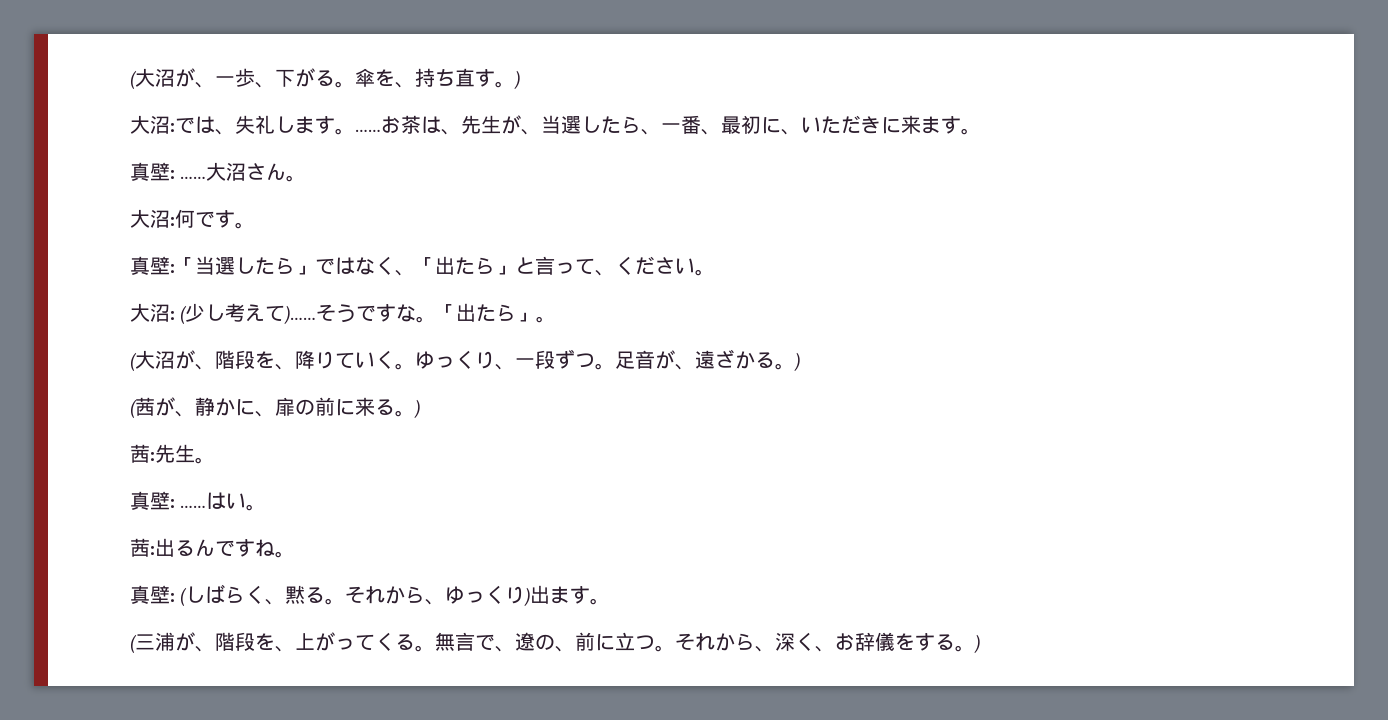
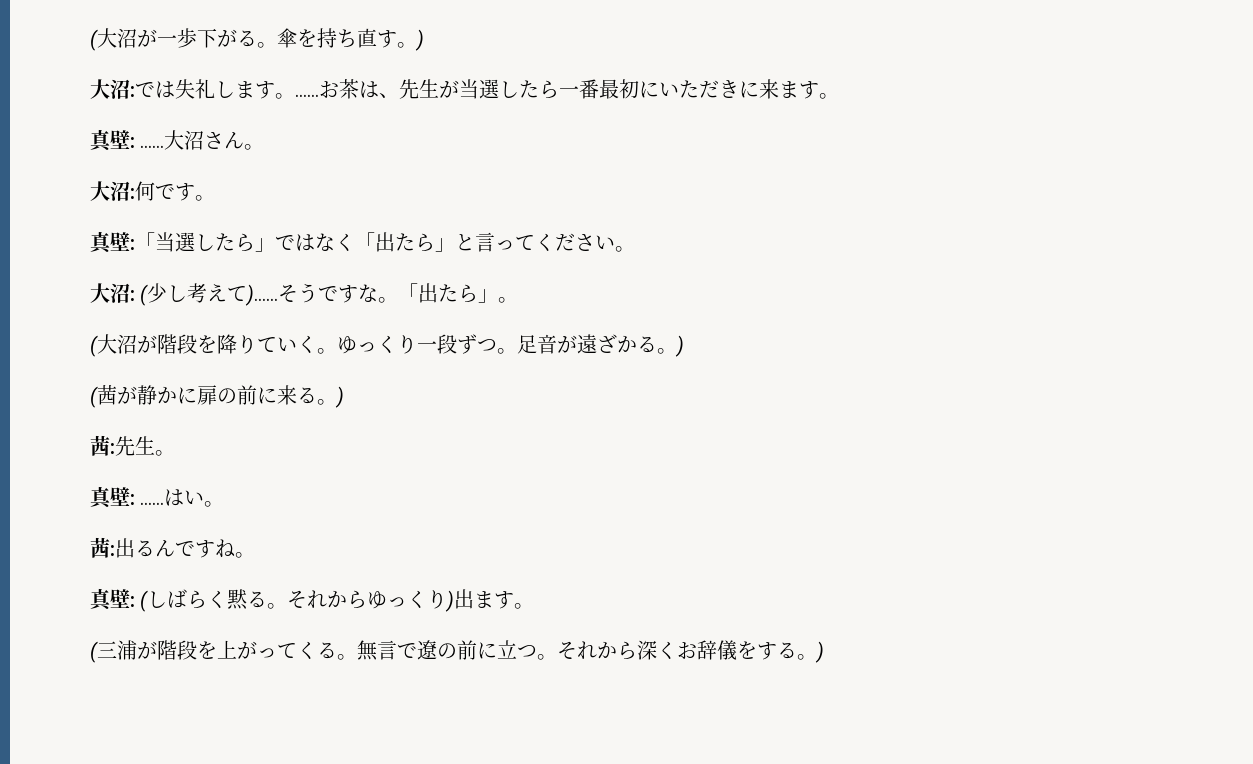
[130,68,275,90] (大沼が、一歩、 -> [90,28,197,51] (大沼が一歩
[395,82,415,88] 、 -> (317, 38) none
[215,129,235,135] 、 -> (175, 89) none
[521,115,801,135] 、当選したら、一番、最初に、 -> [459,79,659,99] 当選したら一番最初に
[395,270,415,276] 、 -> (355, 242) none
[595,270,615,276] 、 -> (535, 242) none
[195,350,295,370] 、階段を、 -> [157,334,217,354] 階段を
[495,364,515,370] 、 -> (417, 344) none
[675,364,695,370] 、 -> (577, 344) none
[175,397,275,417] 、静かに、 -> [137,385,197,405] 静かに
[265,599,286,605] 、 -> (228, 599) none
[425,599,446,605] 、 -> (368, 599) none
[195,632,295,652] 、階段を、 -> [157,640,217,660] 階段を
[495,632,575,652] 、遼の、 -> [417,640,457,660] 遼の
[755,632,835,652] 、深く、 -> [637,640,677,660] 深く

